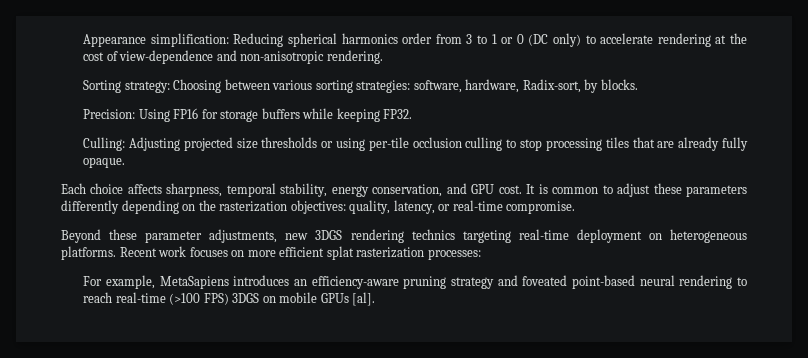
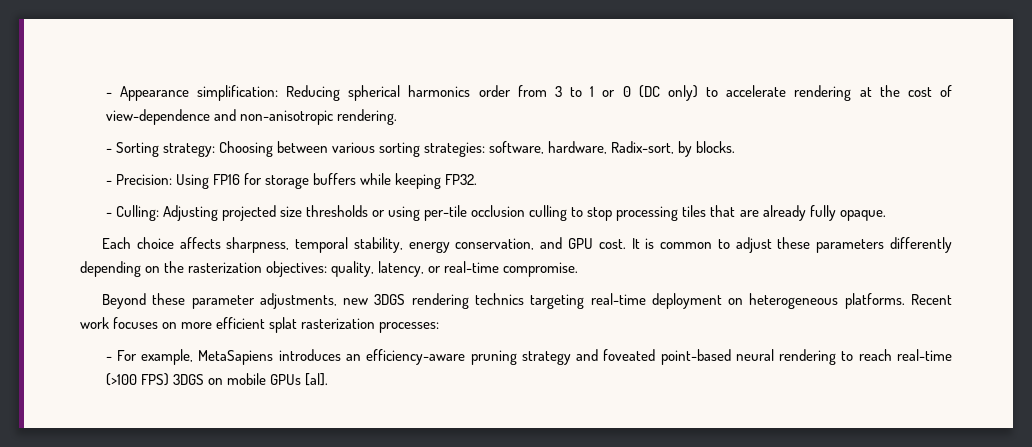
(83, 40) none -> [105,92,112,97] -
(383, 57) none -> [105,148,112,153] -
(638, 84) none -> [105,180,112,185] -
(413, 114) none -> [105,212,112,217] -
(481, 254) none -> [105,356,112,361] -

